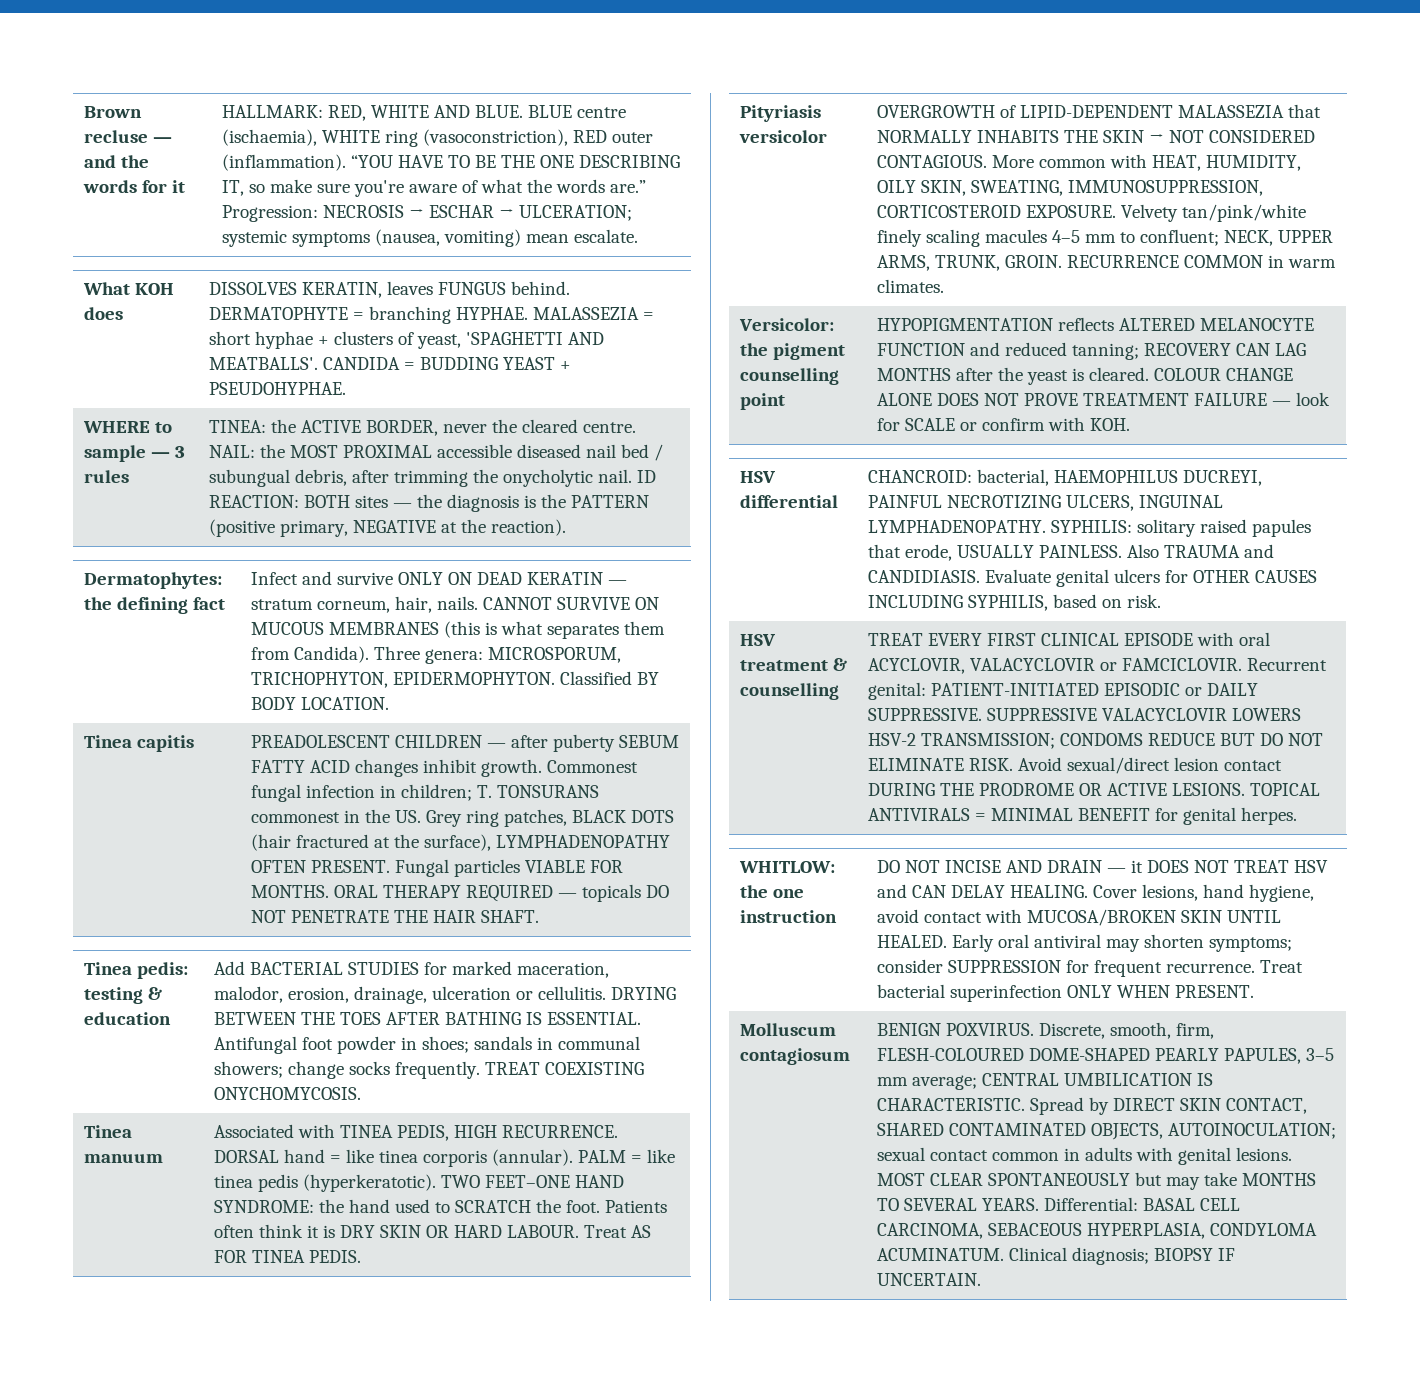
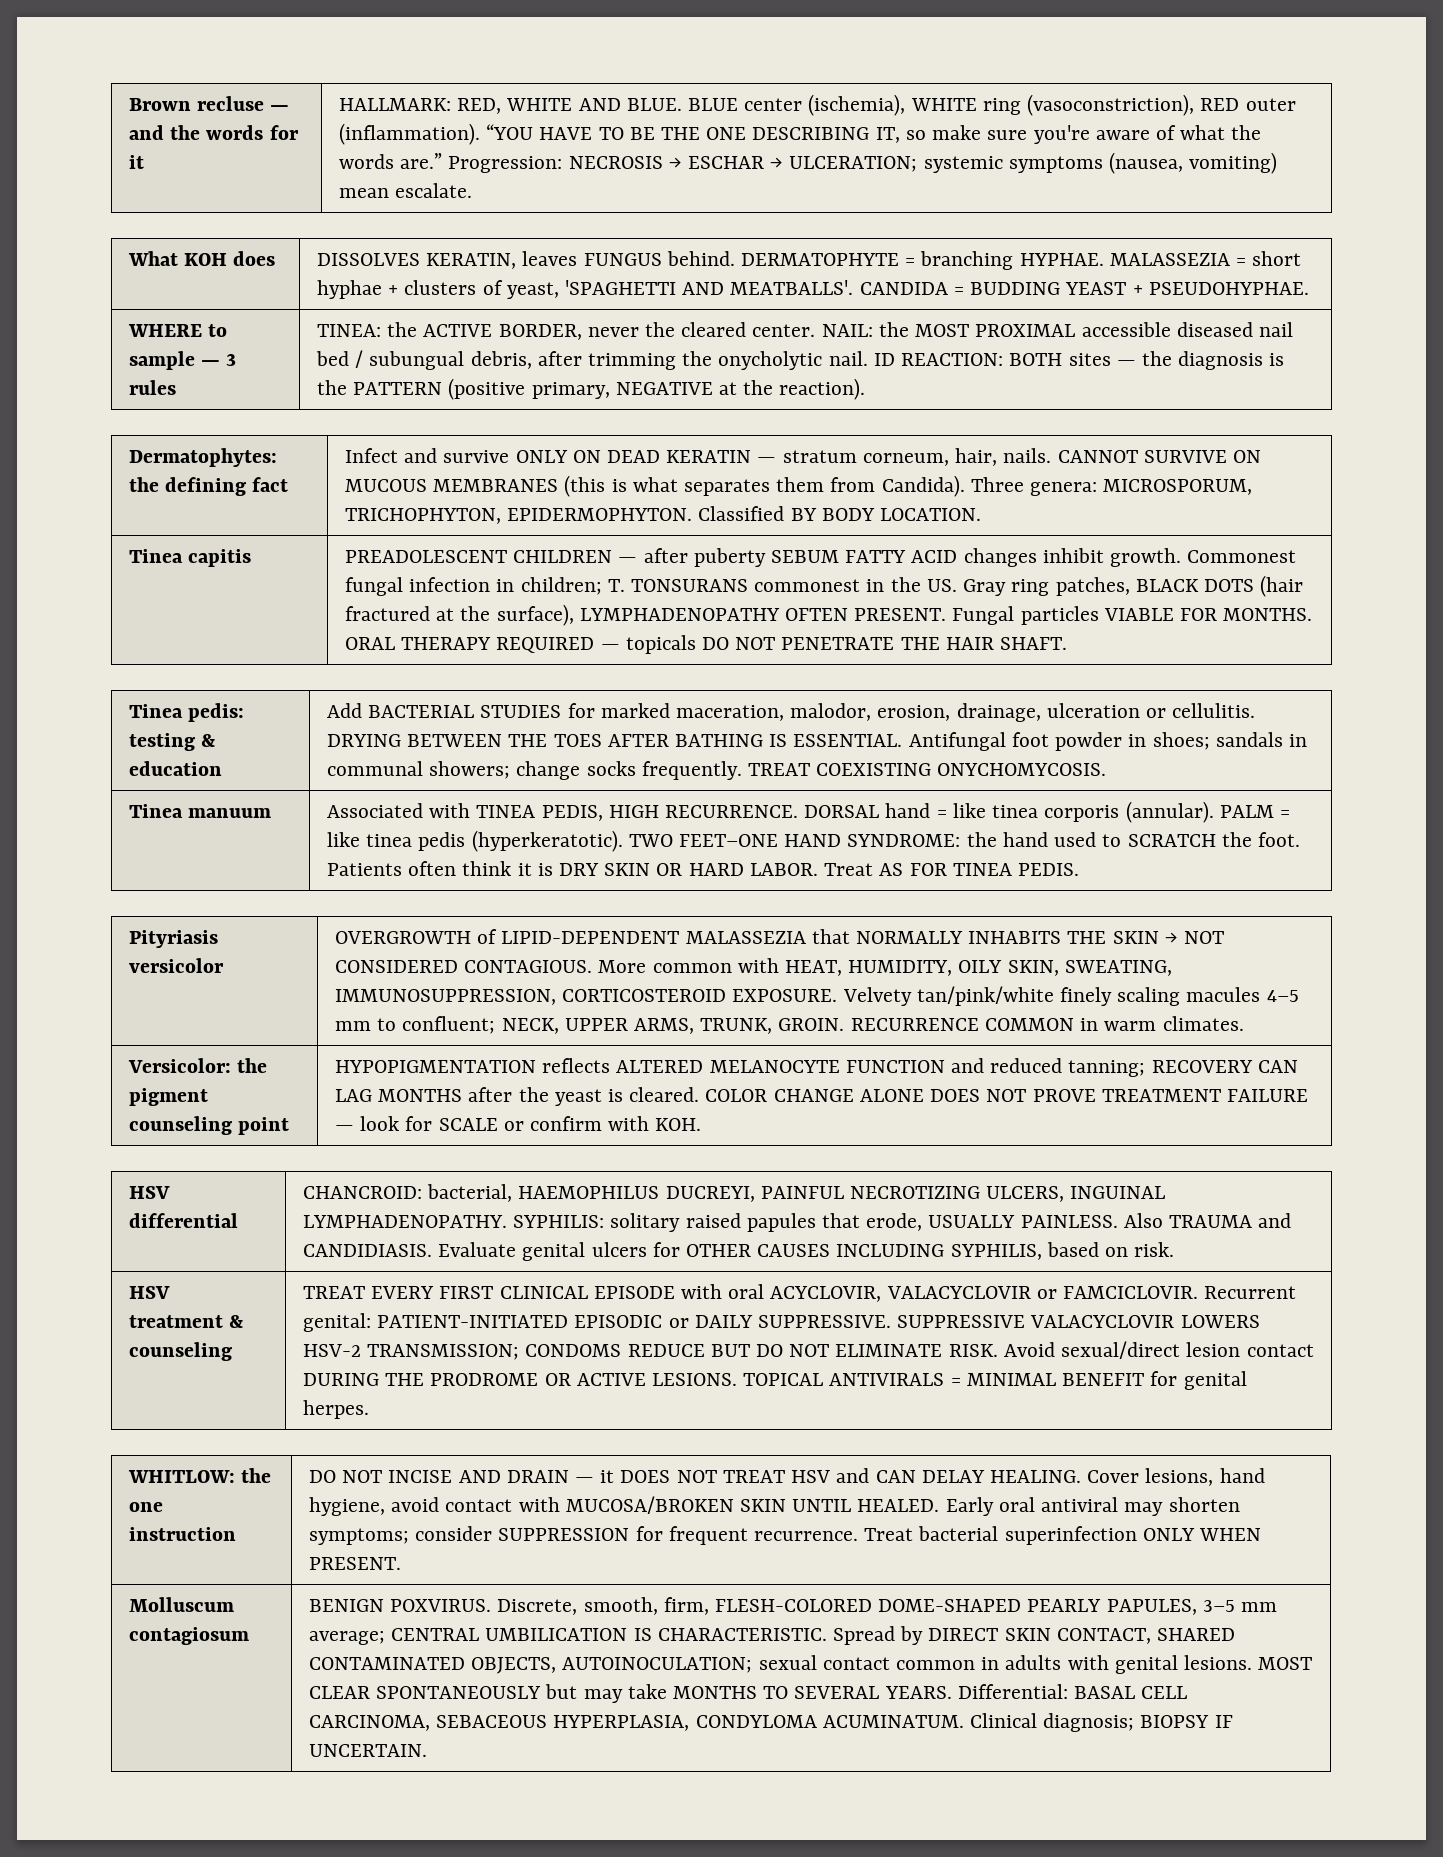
[576,107,626,118] [221,129,317,146] centre (ischaemia), -> [744,94,906,116] center (ischemia),
[582,422,636,433] centre. -> [752,324,816,337] center.
[425,810,462,827] Grey -> [963,579,1007,596] Gray
[506,1225,579,1238] LABOUR. -> [749,863,818,876] LABOR.
[739,368,839,385] counselling -> [128,1116,232,1135] counseling
[1153,368,1221,381] COLOUR -> [705,1089,768,1102] COLOR
[739,683,839,700] counselling -> [128,1342,232,1361] counseling
[876,1048,1024,1061] FLESH-COLOURED -> [715,1599,873,1612] FLESH-COLORED

